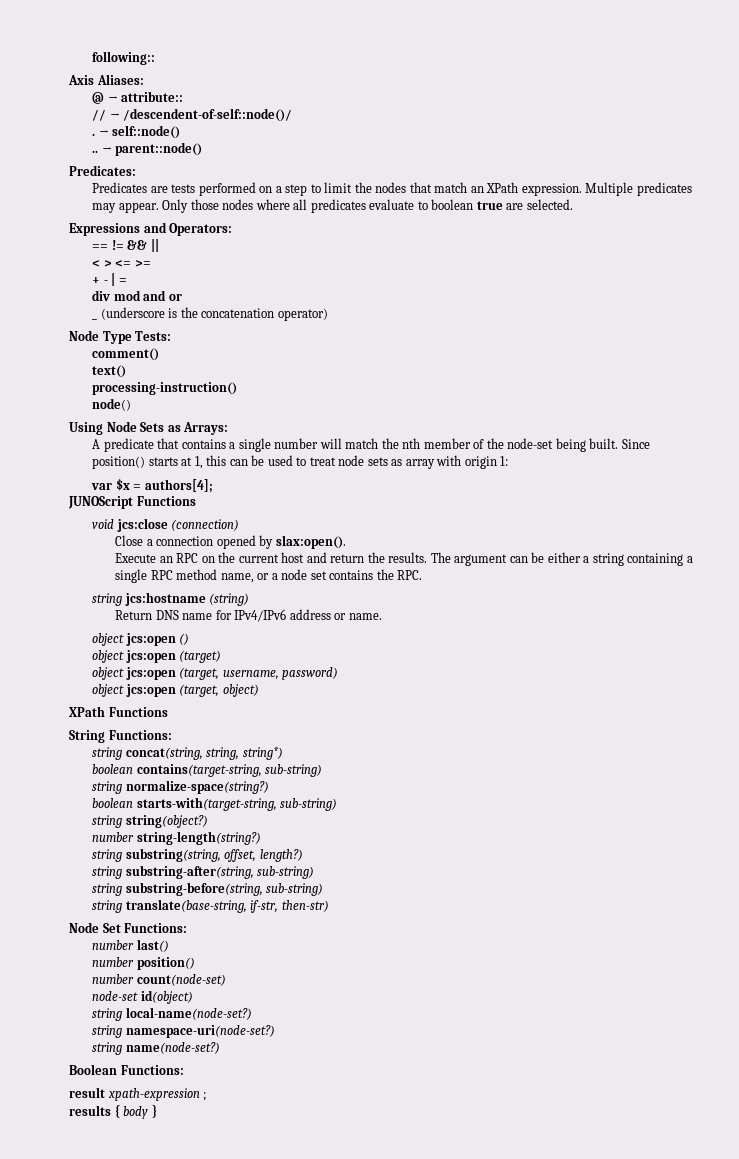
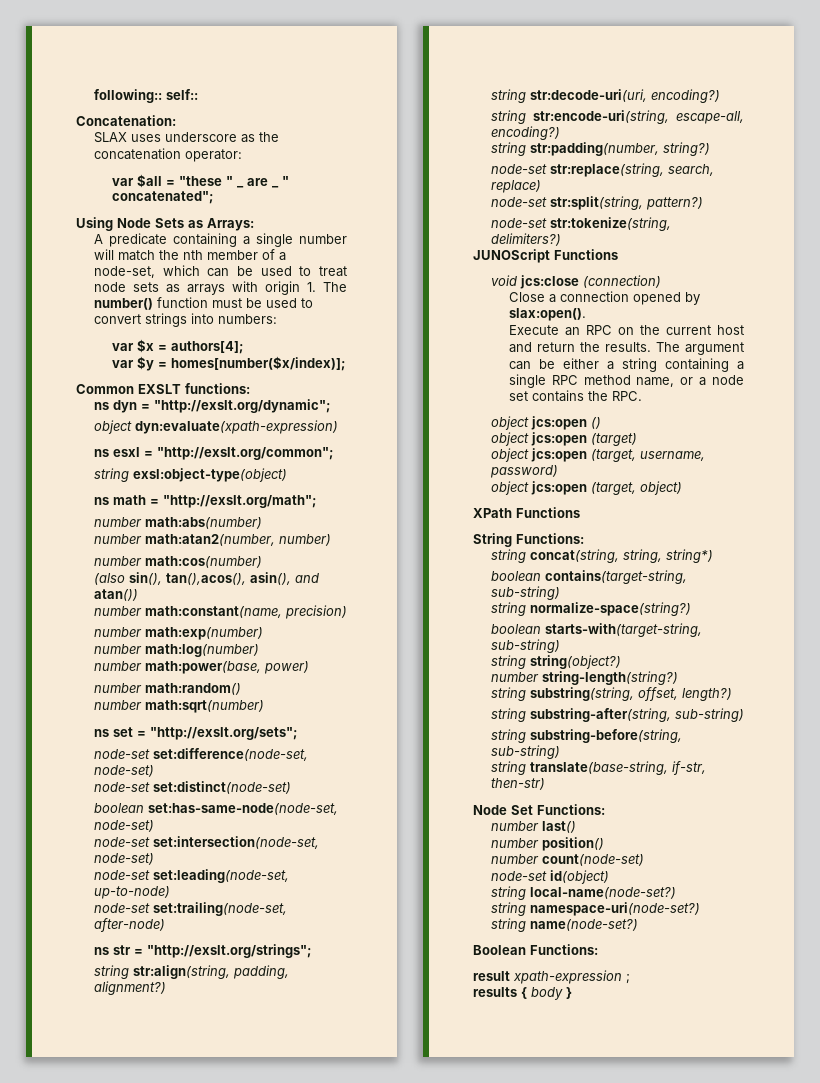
[68,74,144,85] [92,91,184,104] [92,108,293,122] [92,125,181,139] [92,142,203,156] [69,165,136,176] [92,182,692,196] [92,199,573,213] [69,222,233,236] [92,239,159,252] [92,260,151,267] [92,273,127,286] [92,290,182,301] [92,307,328,321] [69,330,172,344] [92,348,160,361] [92,365,127,378] [92,382,238,395] [92,398,132,411] // Axis Aliases: // @ → attribute:: // // → /descendent-of-self::node()/ // . → self::node() // .. → parent::node() // Predicates: // Predicates are tests performed on a step to limit the nodes that match an XPath expression. Multiple predicates may appear. Only those nodes where all predicates evaluate to boolean true are selected. // Expressions and Operators: // == != && || // < > <= >= // + - | = // div mod and or // _ (underscore is the concatenation operator) // Node Type Tests: // comment() // text() // processing-instruction() // node() -> [165,89,198,100] [76,115,176,126] [93,132,279,143] [93,148,242,162] [111,174,233,188] [236,186,244,188] [246,178,268,186] [271,186,279,188] [281,176,289,186] [111,191,213,204] self:: // Concatenation: // SLAX uses underscore as the concatenation operator: // var $all = "these " _ are _ " concatenated";
[157,438,226,449] that contains -> [172,233,237,247] containing
[486,438,650,452] [92,455,227,469] the node-set being built. Since position() starts at 1, this -> [278,252,286,261] [93,265,200,278] a node-set, which
[405,459,435,469] array -> [186,284,225,295] arrays
[500,456,509,466] [91,478,213,493] 1: // var $x = authors[4]; -> [306,282,347,292] [93,297,313,310] [93,313,277,327] [111,339,243,354] [111,356,345,371] [76,383,250,394] [93,399,330,413] [93,420,338,434] [93,447,333,460] [93,468,287,482] [93,495,316,508] [93,517,262,529] [93,534,331,546] [93,556,262,568] [93,572,319,585] [93,589,138,601] [93,605,347,619] [93,627,263,640] [93,644,259,657] [93,661,309,674] [93,683,241,695] [93,700,264,713] [93,727,297,740] [93,748,308,761] [93,765,154,777] [93,781,291,794] [93,803,338,815] [93,820,154,832] [93,836,319,849] [93,853,154,865] [93,869,289,883] [93,886,170,899] [93,902,287,916] [93,918,165,932] [93,944,311,958] [93,965,289,979] [93,981,166,995] [490,89,720,103] [490,110,744,124] [490,126,560,140] [490,142,710,156] [490,163,714,177] [490,180,541,193] [490,196,703,210] [490,217,671,231] [490,233,561,246] 1. The number() function must be used to convert strings into numbers: // var $x = authors[4]; // var $y = homes[number($x/index)]; // Common EXSLT functions: // ns dyn = "http://exslt.org/dynamic"; // object dyn:evaluate(xpath-expression) // ns esxl = "http://exslt.org/common"; // string exsl:object-type(object) // ns math = "http://exslt.org/math"; // number math:abs(number) // number math:atan2(number, number) // number math:cos(number) // (also sin(), tan(),acos(), asin(), and atan()) // number math:constant(name, precision) // number math:exp(number) // number math:log(number) // number math:power(base, power) // number math:random() // number math:sqrt(number) // ns set = "http://exslt.org/sets"; // node-set set:difference(node-set, node-set) // node-set set:distinct(node-set) // boolean set:has-same-node(node-set, node-set) // node-set set:intersection(node-set, node-set) // node-set set:leading(node-set, up-to-node) // node-set set:trailing(node-set, after-node) // ns str = "http://exslt.org/strings"; // string str:align(string, padding, alignment?) // string str:decode-uri(uri, encoding?) // string str:encode-uri(string, escape-all, encoding?) // string str:padding(number, string?) // node-set str:replace(string, search, replace) // node-set str:split(string, pattern?) // node-set str:tokenize(string, delimiters?)
[92,592,250,606] [115,609,382,622] // string jcs:hostname (string) // Return DNS name for IPv4/IPv6 address or name. -> (642, 396) none

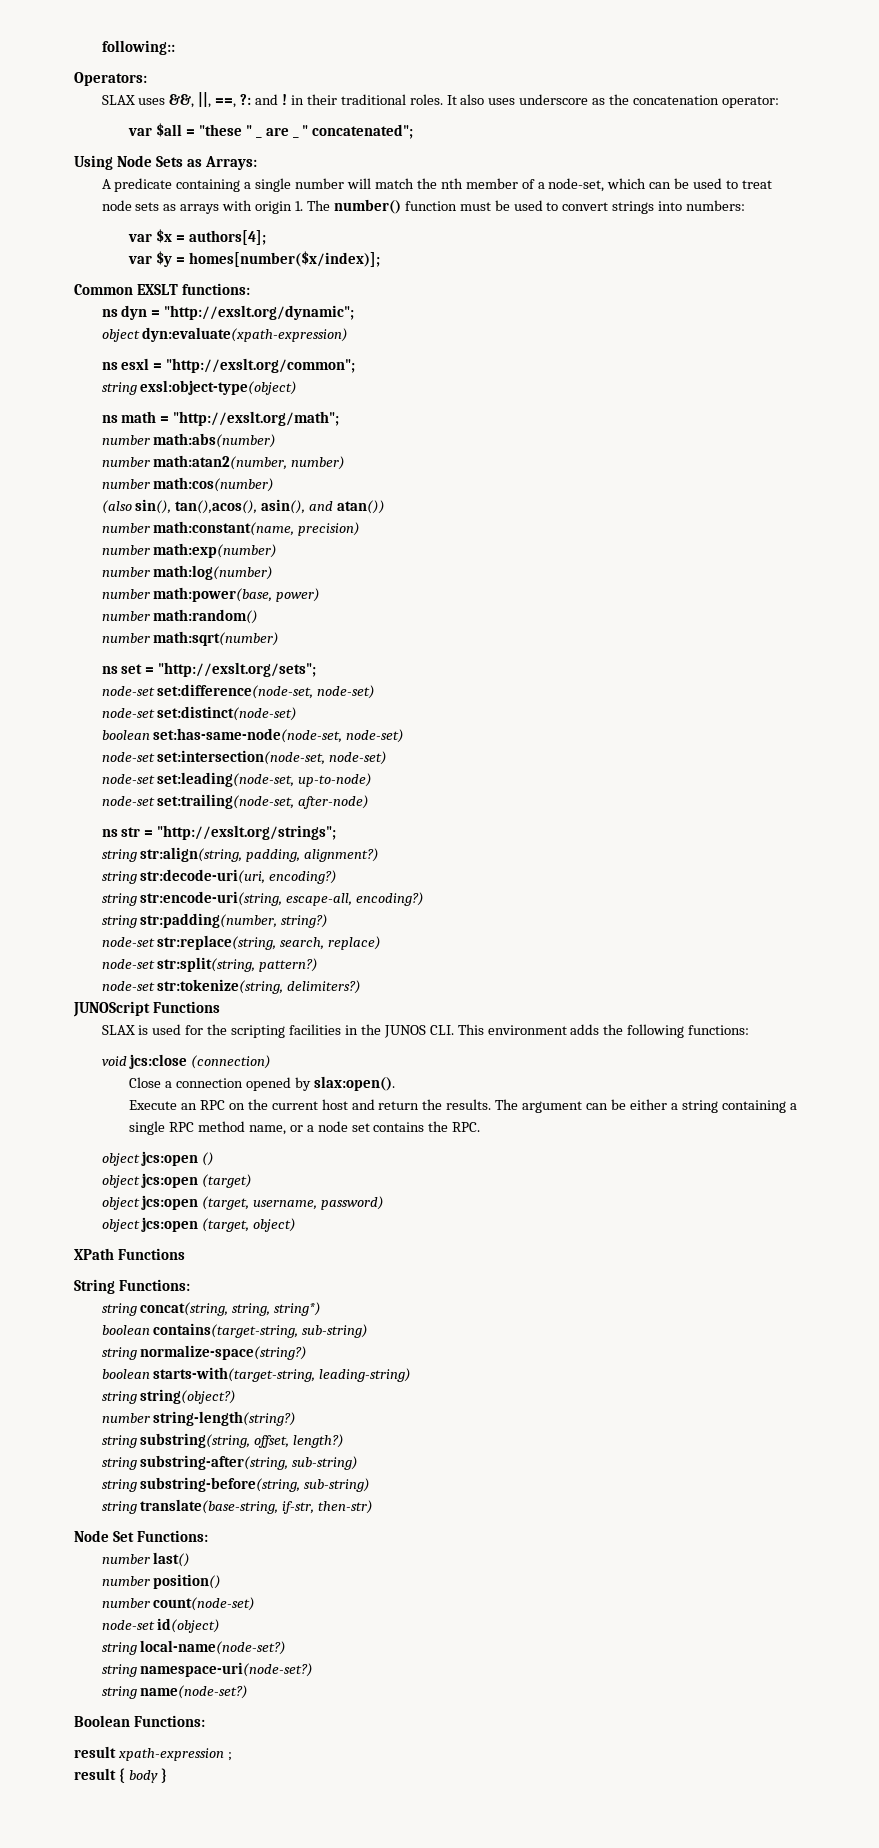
[165,89,198,100] [76,115,176,126] self:: // Concatenation: -> [74,72,147,86] // Operators:
(161, 138) none -> [169,92,516,108] &&, ||, ==, ?: and ! in their traditional roles. It also uses
(618, 254) none -> [101,1024,750,1038] // SLAX is used for the scripting facilities in the JUNOS CLI. This environment adds the following functions:
[490,639,560,653] sub-string) -> [319,1368,412,1382] leading-string)
[473,987,517,997] results -> [74,1768,116,1780] result

